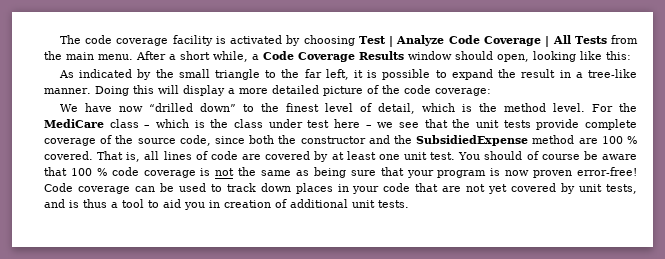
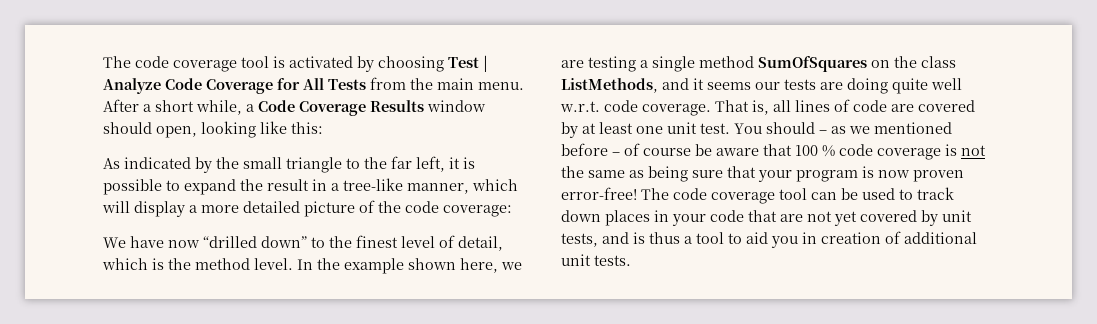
[59,35,213,46] The code coverage facility -> [103,56,269,72] The code coverage tool
[545,36,550,47] | -> [277,78,300,90] for
[44,85,154,96] manner. Doing this -> [407,179,518,194] manner, which
[591,103,637,112] [44,119,638,130] [44,135,637,146] [44,151,93,160] For the MediCare class – which is the class under test here – we see that the unit tests provide complete coverage of the source code, since both the constructor and the SubsidiedExpense method are 100 % covered. -> [297,258,522,274] [561,56,956,72] [561,78,962,94] [560,100,711,116] In the example shown here, we are testing a single method SumOfSquares on the class ListMethods, and it seems our tests are doing quite well w.r.t. code coverage.
(523, 155) none -> [819,122,952,134] [561,143,620,156] – as we mentioned before –
[44,183,130,194] Code coverage -> [641,188,807,204] The code coverage tool

